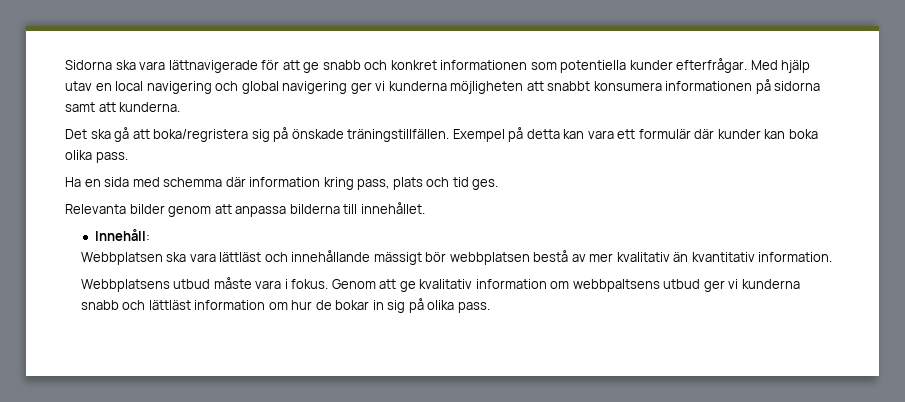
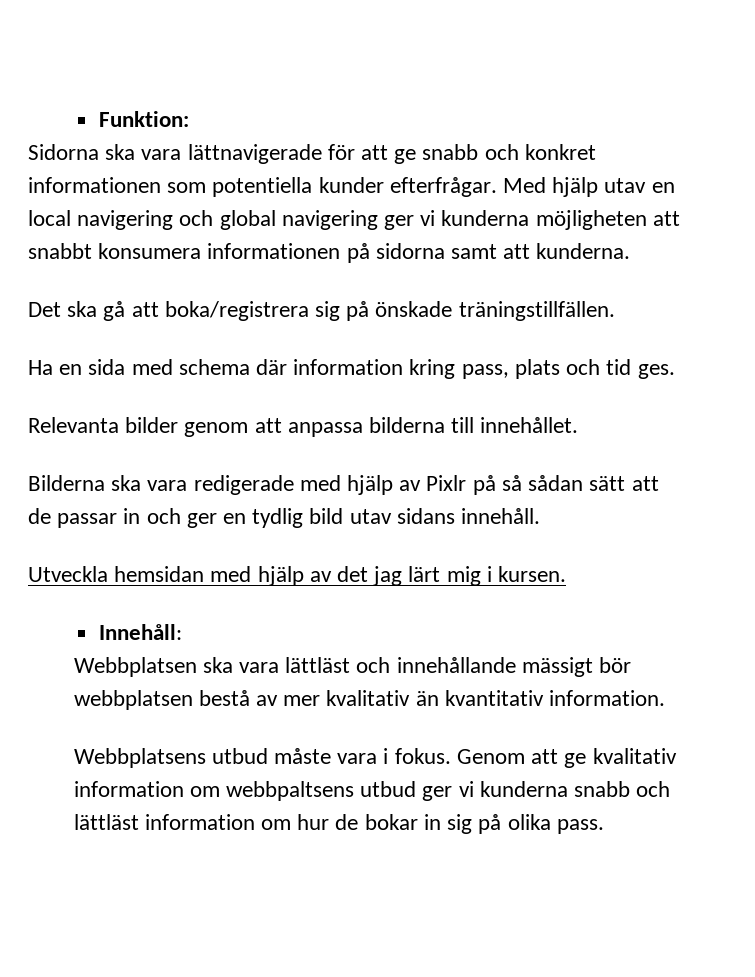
(65, 65) none -> [98,111,189,127] Funktion: //
[153,129,249,142] boka/regristera -> [164,301,309,321] boka/registrera
[452,127,818,142] [65,150,128,163] Exempel på detta kan vara ett formulär där kunder kan boka olika pass. -> (615, 311) none
[163,177,223,187] schemma -> [178,359,250,375] schema
(425, 208) none -> [28,475,659,495] [28,508,541,528] [28,566,567,586] // Bilderna ska vara redigerade med hjälp av Pixlr på så sådan sätt att de passar in och ger en tydlig bild utav sidans innehåll. // Utveckla hemsidan med hjälp av det jag lärt mig i kursen.

